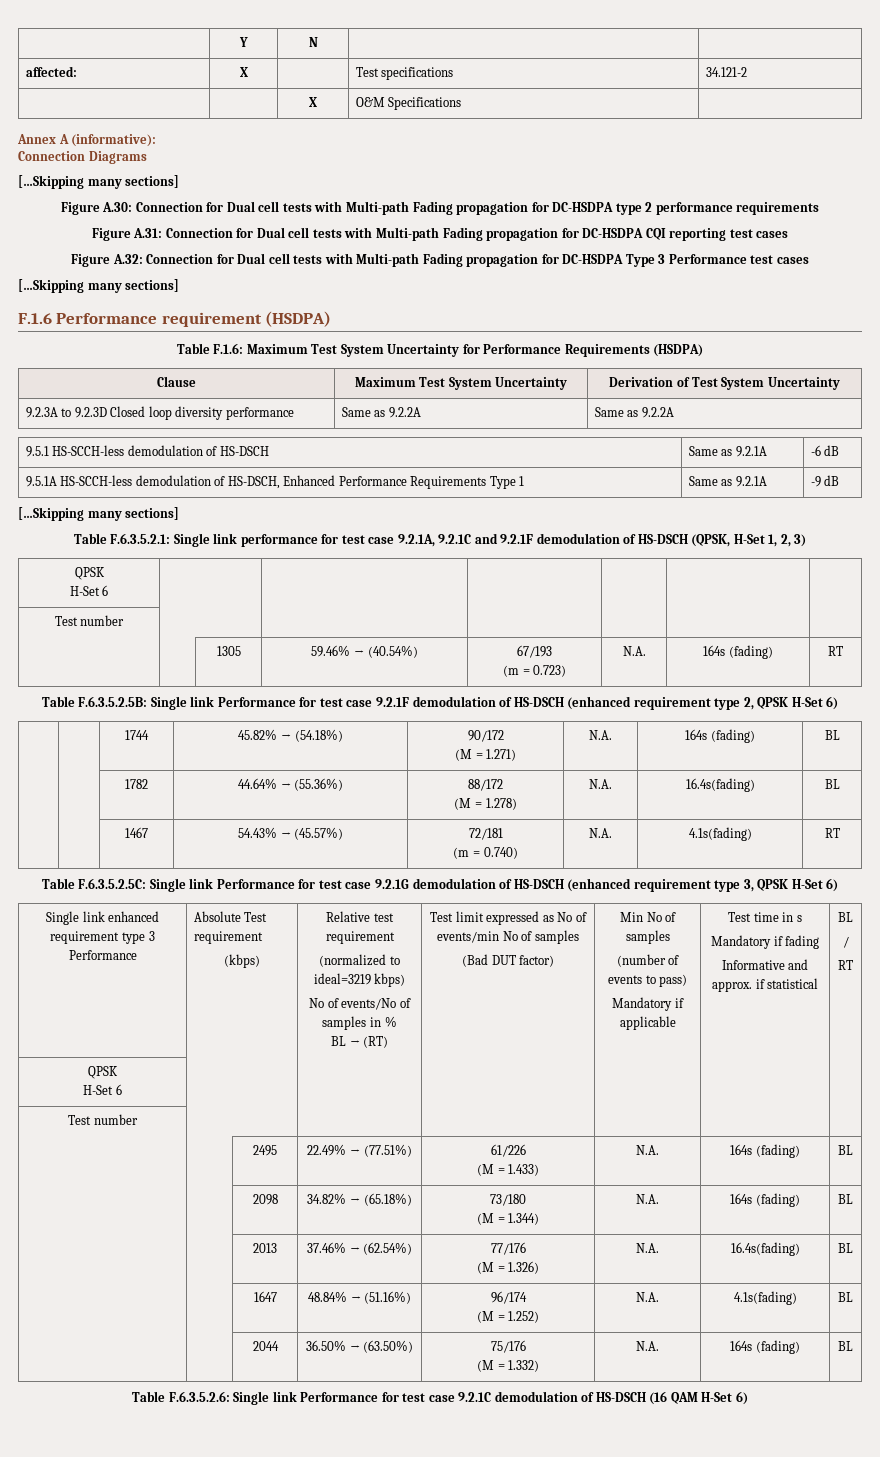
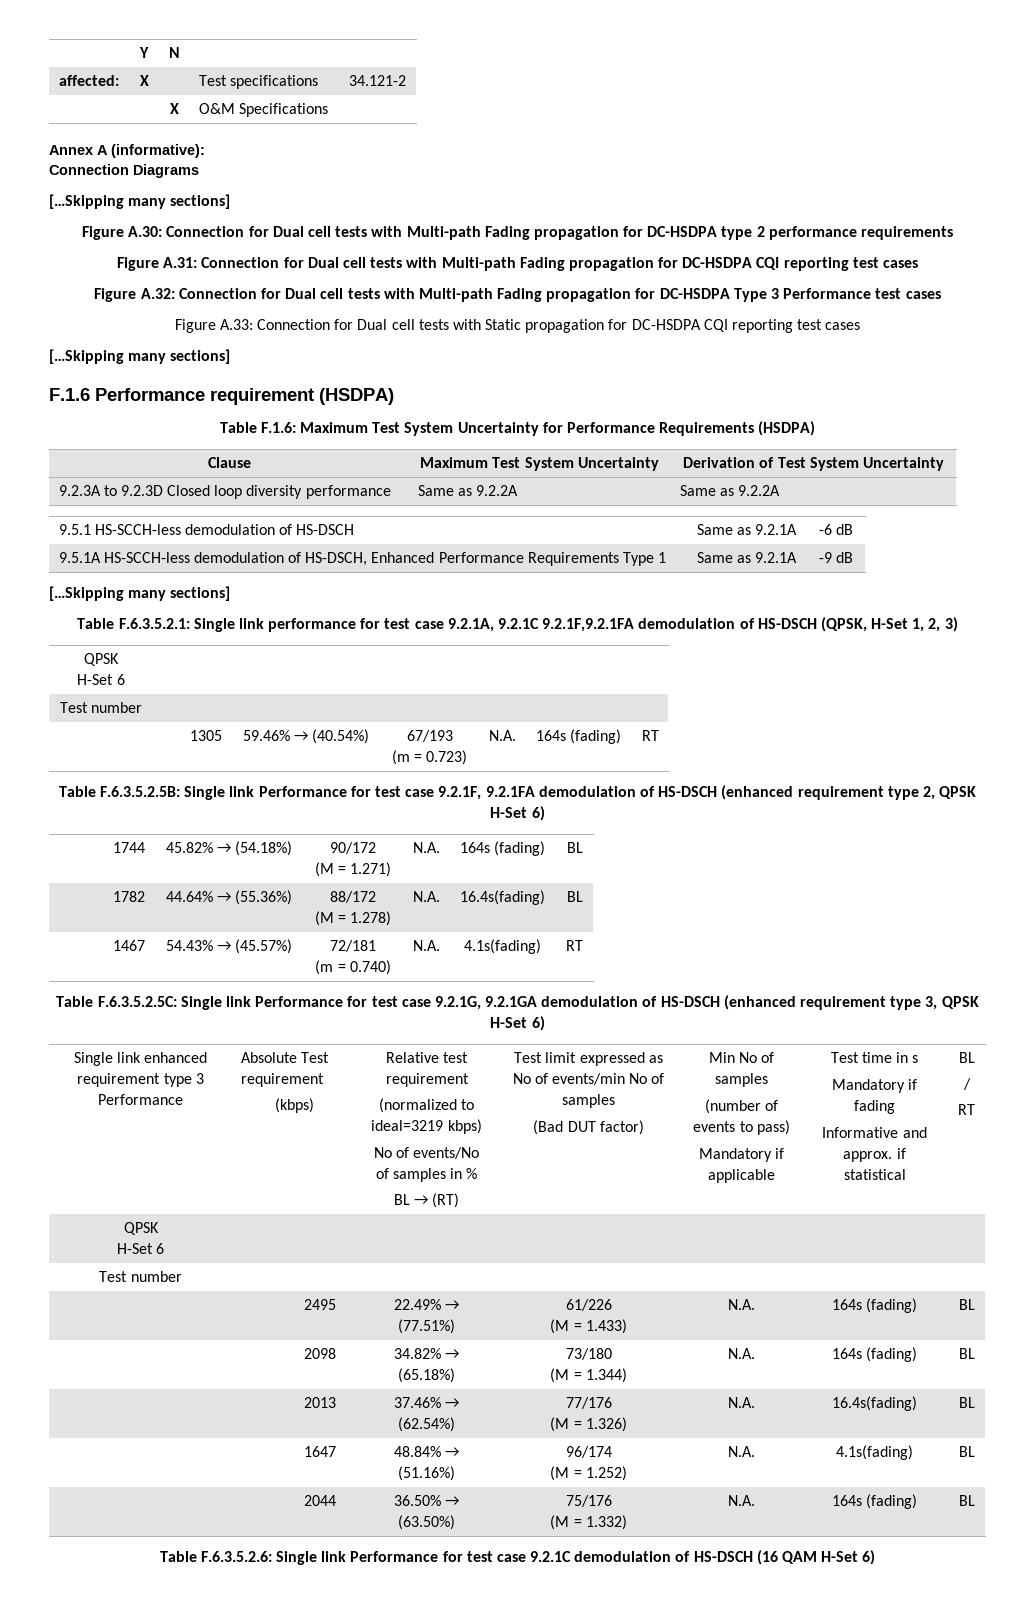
(809, 260) none -> [174,319,861,333] // Figure A.33: Connection for Dual cell tests with Static propagation for DC-HSDPA CQI reporting test cases
[474,533,534,544] and 9.2.1F -> [542,618,635,632] 9.2.1F,9.2.1FA
[375,697,409,707] 9.2.1F -> [438,786,535,800] 9.2.1F, 9.2.1FA
[374,879,409,889] 9.2.1G -> [434,996,538,1010] 9.2.1G, 9.2.1GA

